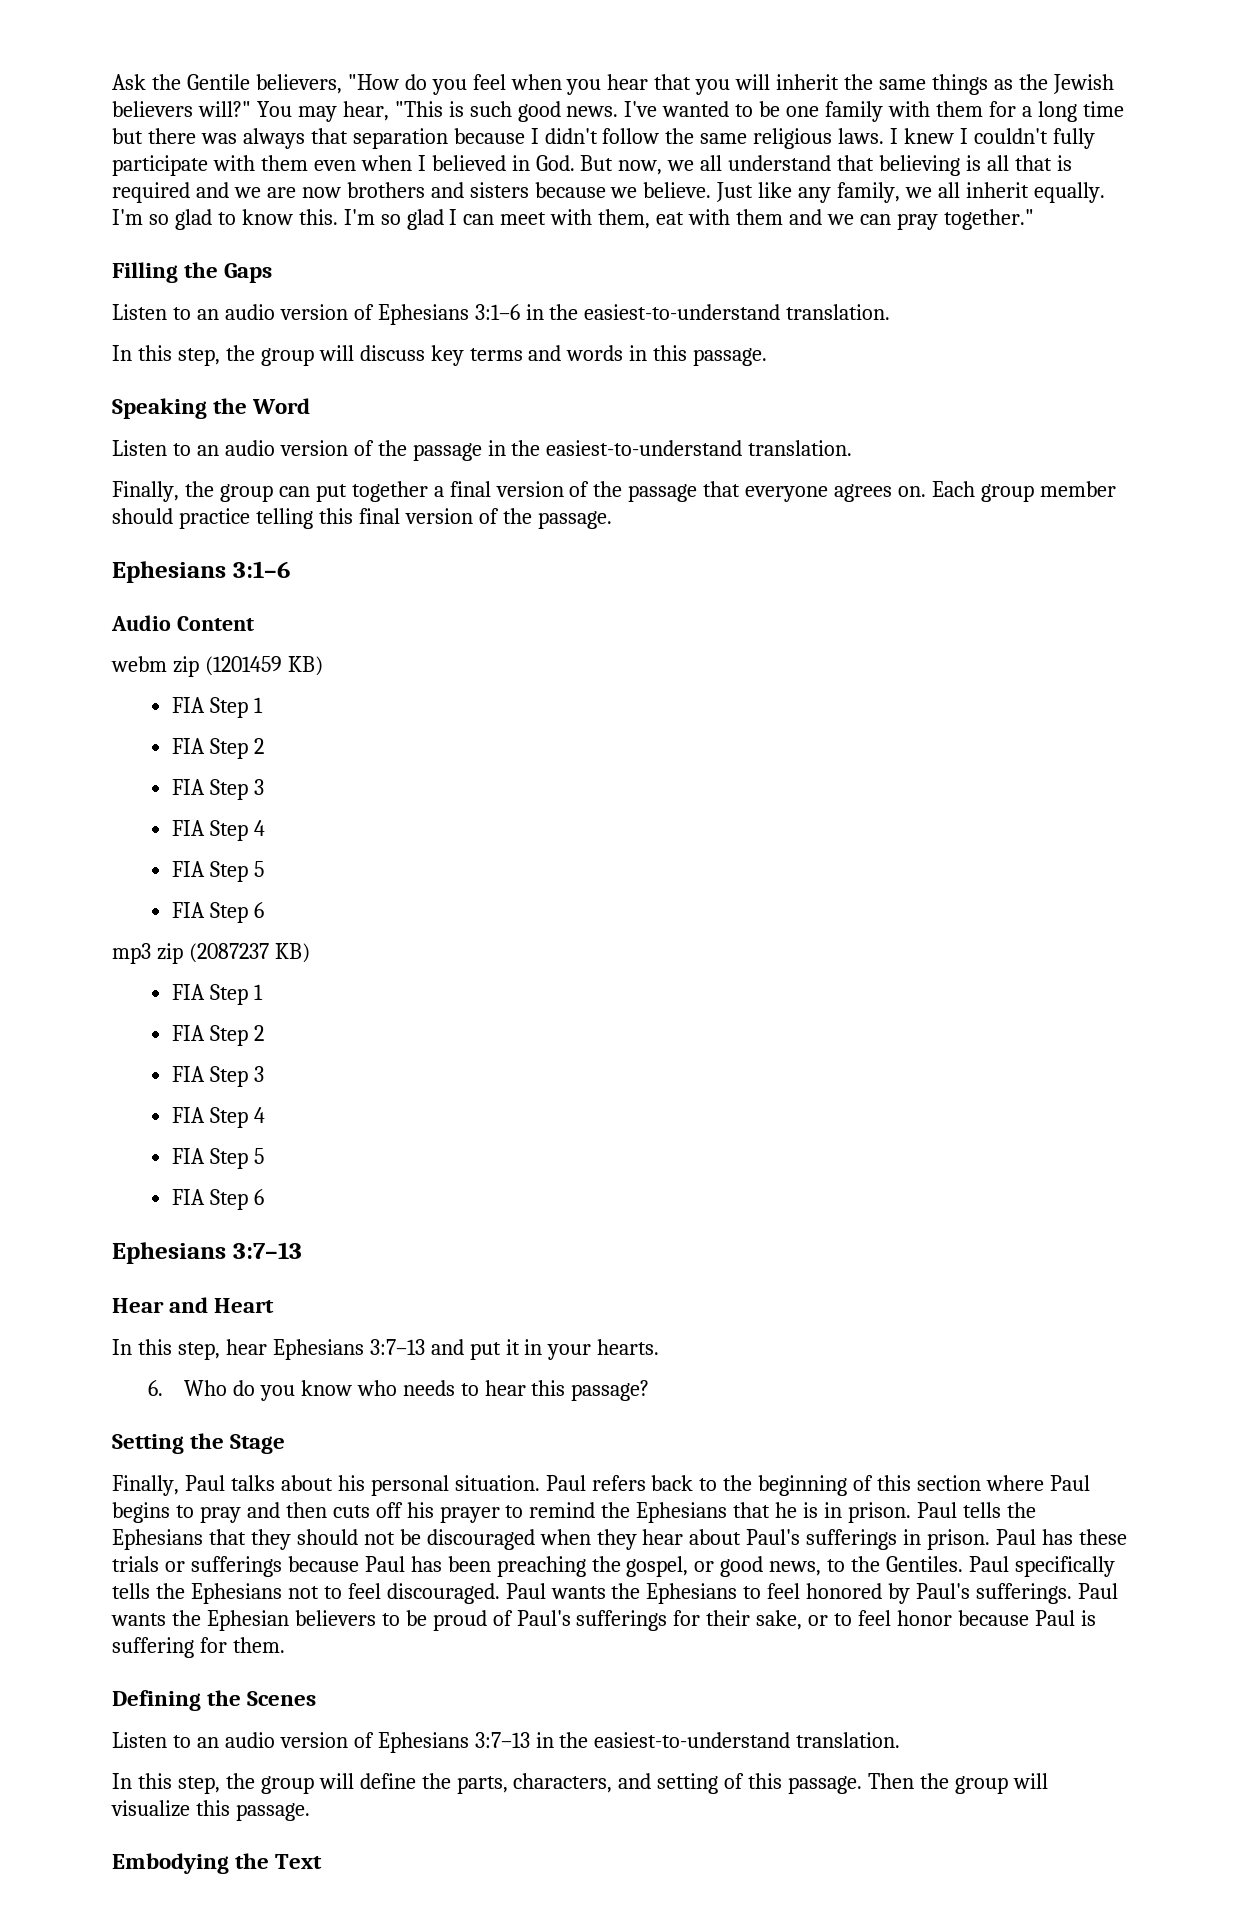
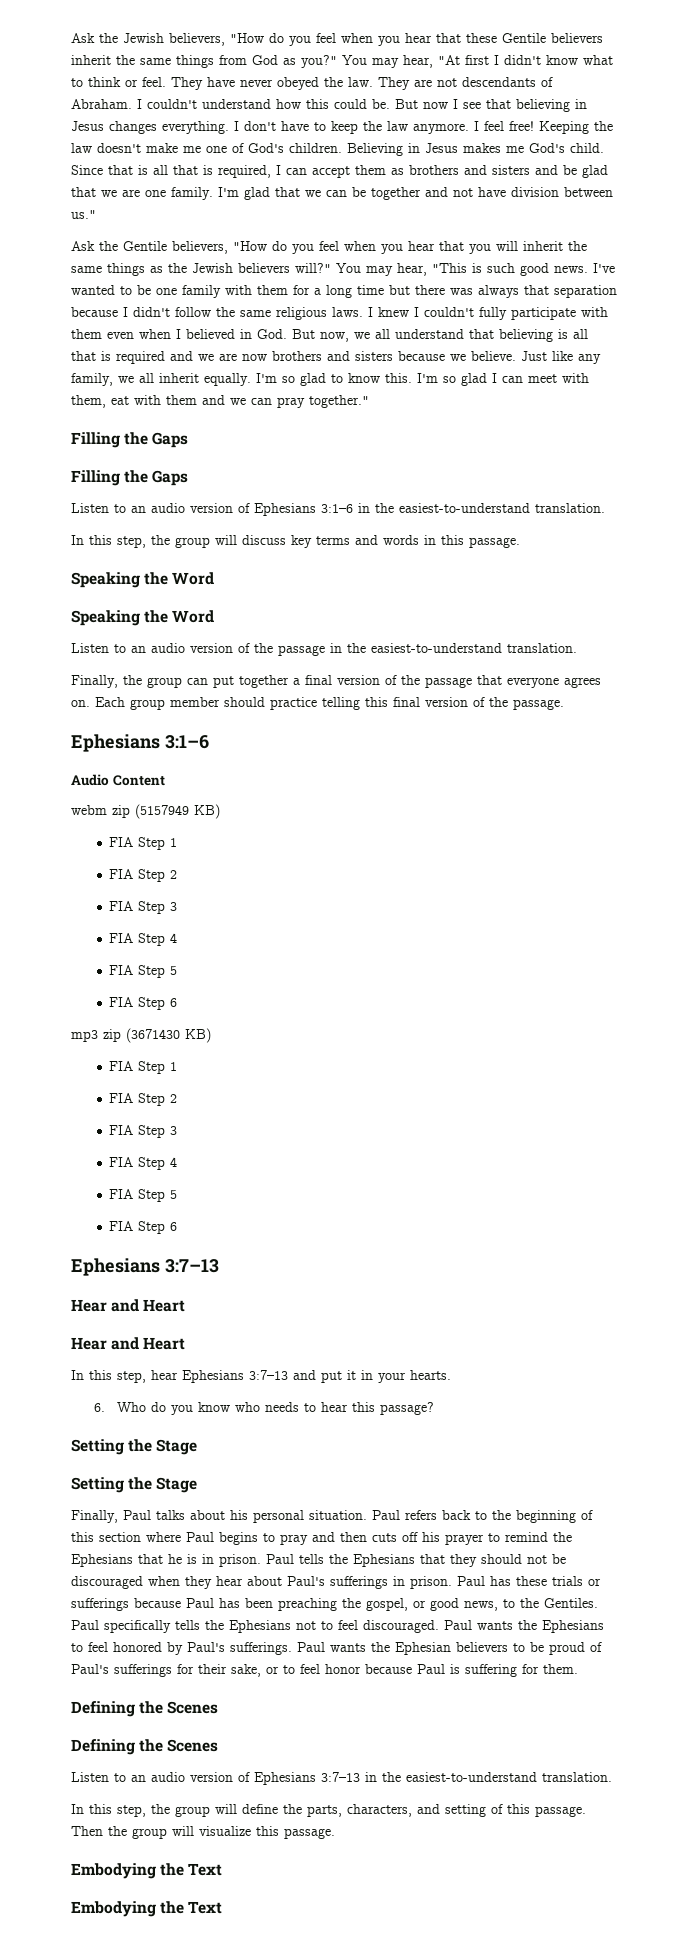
[112,74,181,90] Ask the -> [71,33,603,46] [71,55,613,68] [71,77,553,90] [71,99,587,112] [71,121,613,134] [71,143,604,156] [71,165,608,178] [71,187,613,200] [71,210,96,219] [71,241,118,251] Ask the Jewish believers, "How do you feel when you hear that these Gentile believers inherit the same things from God as you?" You may hear, "At first I didn't know what to think or feel. They have never obeyed the law. They are not descendants of Abraham. I couldn't understand how this could be. But now I see that believing in Jesus changes everything. I don't have to keep the law anymore. I feel free! Keeping the law doesn't make me one of God's children. Believing in Jesus makes me God's child. Since that is all that is required, I can accept them as brothers and sisters and be glad that we are one family. I'm glad that we can be together and not have division between us." // Ask the
(273, 273) none -> [71,470,189,486] // Filling the Gaps
(311, 406) none -> [71,610,215,626] // Speaking the Word
[204,656,282,676] (1201459 -> [135,804,189,819] (5157949
[188,943,269,963] (2087237 -> [126,1028,180,1043] (3671430
(275, 1305) none -> [71,1337,186,1350] // Hear and Heart
(286, 1444) none -> [71,1477,198,1493] // Setting the Stage
(317, 1698) none -> [71,1739,219,1755] // Defining the Scenes
(323, 1861) none -> [71,1901,223,1917] // Embodying the Text

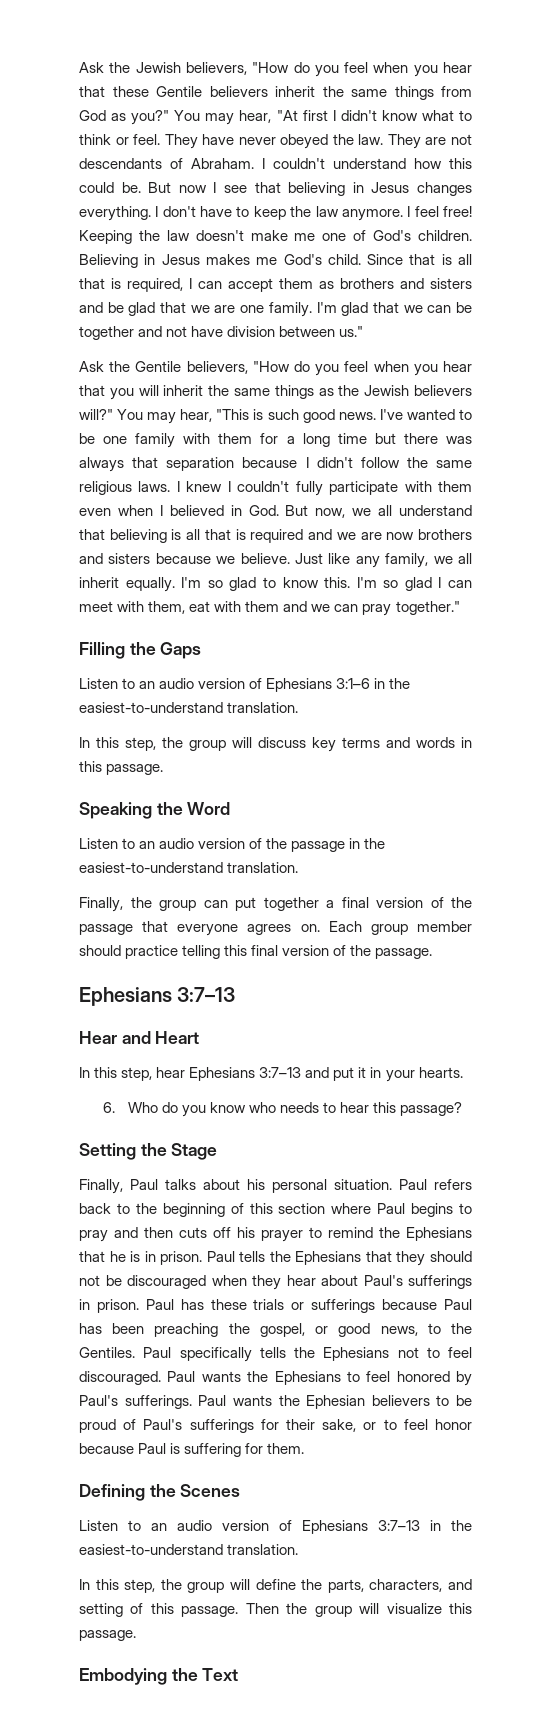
[71,470,189,486] // Filling the Gaps -> (202, 650) none
[71,610,215,626] // Speaking the Word -> (231, 808) none
[71,734,209,752] [71,774,165,786] [71,804,220,819] [109,837,178,850] [109,869,178,882] [109,901,178,914] [109,933,178,946] [109,965,178,978] [109,997,178,1010] [71,1028,211,1043] [109,1061,178,1074] [109,1093,178,1106] [109,1125,178,1138] [109,1157,178,1170] [109,1189,178,1202] [109,1221,178,1234] // Ephesians 3:1–6 // Audio Content // webm zip (5157949 KB) // FIA Step 1 // FIA Step 2 // FIA Step 3 // FIA Step 4 // FIA Step 5 // FIA Step 6 // mp3 zip (3671430 KB) // FIA Step 1 // FIA Step 2 // FIA Step 3 // FIA Step 4 // FIA Step 5 // FIA Step 6 -> (433, 953) none
[71,1337,186,1350] // Hear and Heart -> (200, 1037) none
[71,1477,198,1493] // Setting the Stage -> (218, 1151) none
[71,1739,219,1755] // Defining the Scenes -> (241, 1490) none
[71,1901,223,1917] // Embodying the Text -> (239, 1674) none

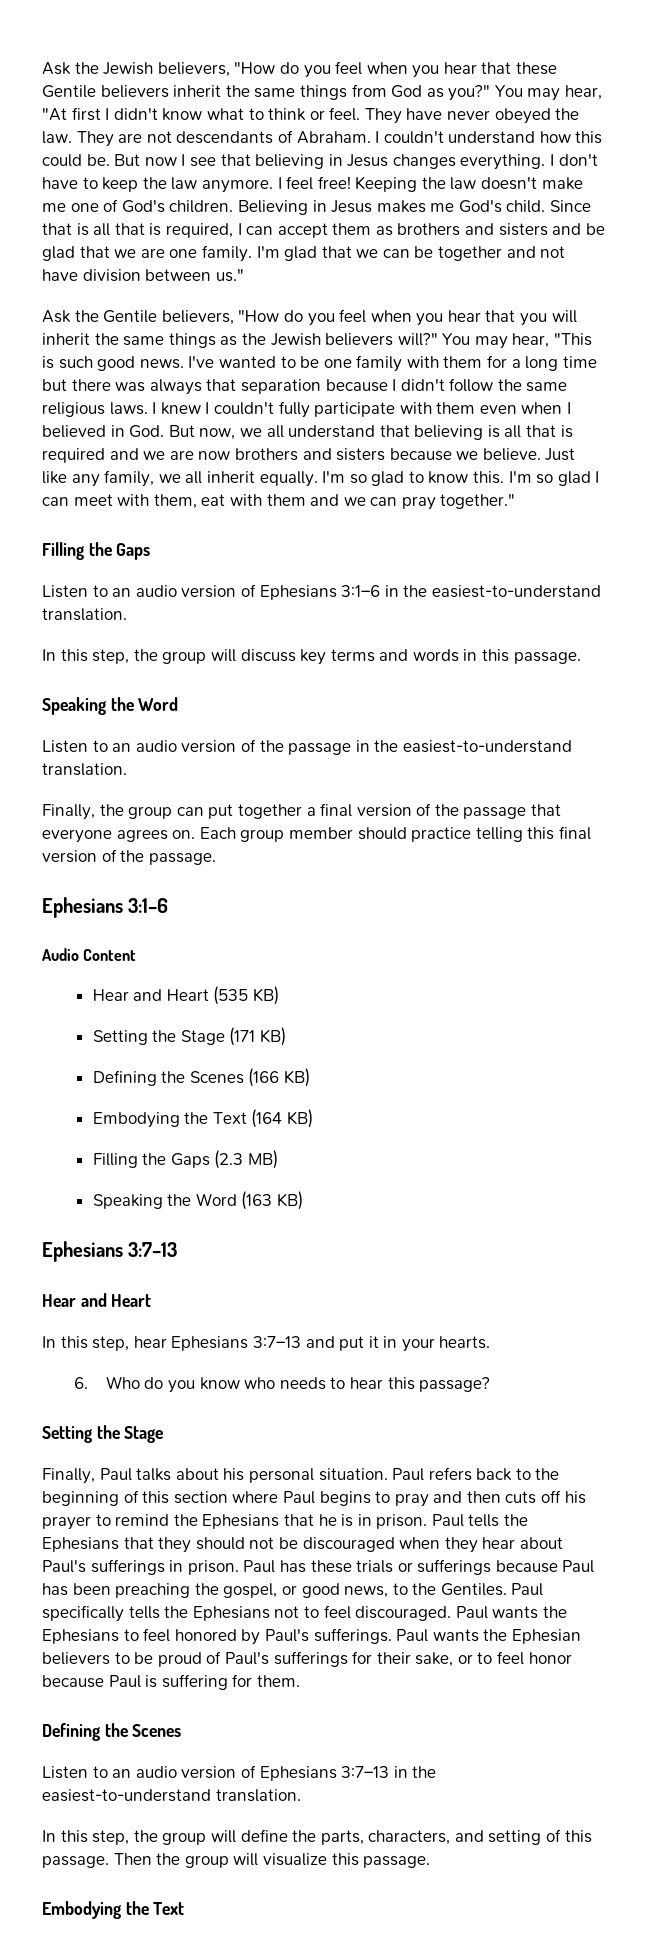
(433, 953) none -> [42,897,169,918] [42,948,137,961] [92,986,279,1005] [92,1027,286,1046] [92,1068,310,1087] [92,1109,313,1128] [92,1150,278,1169] [92,1191,303,1210] // Ephesians 3:1–6 // Audio Content // Hear and Heart (535 KB) // Setting the Stage (171 KB) // Defining the Scenes (166 KB) // Embodying the Text (164 KB) // Filling the Gaps (2.3 MB) // Speaking the Word (163 KB)

